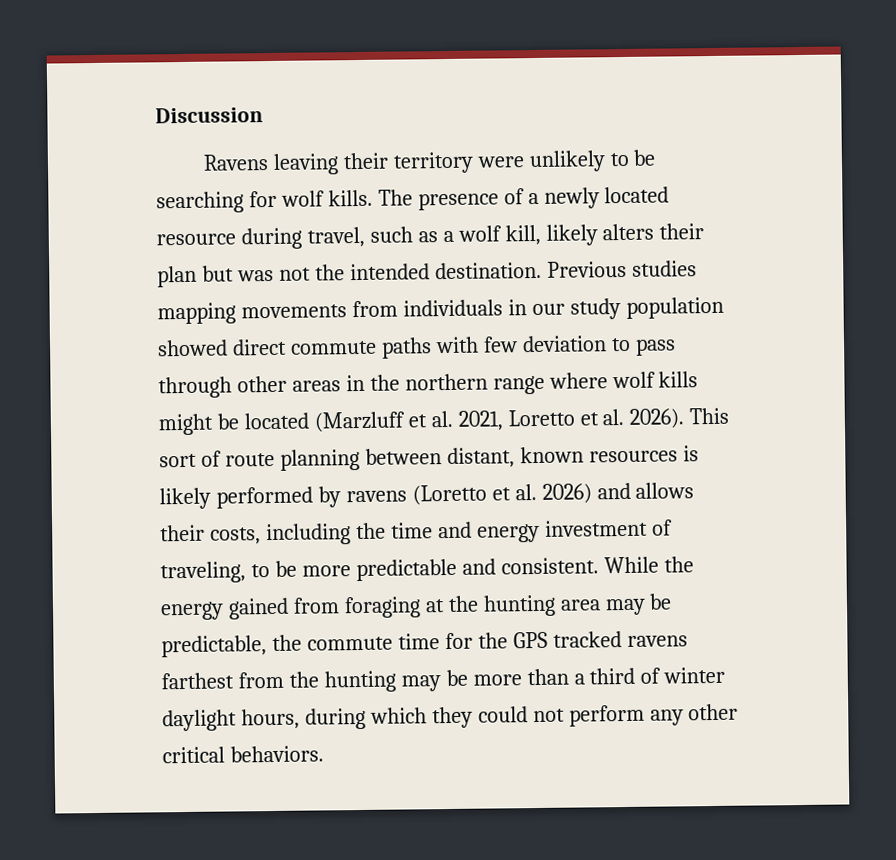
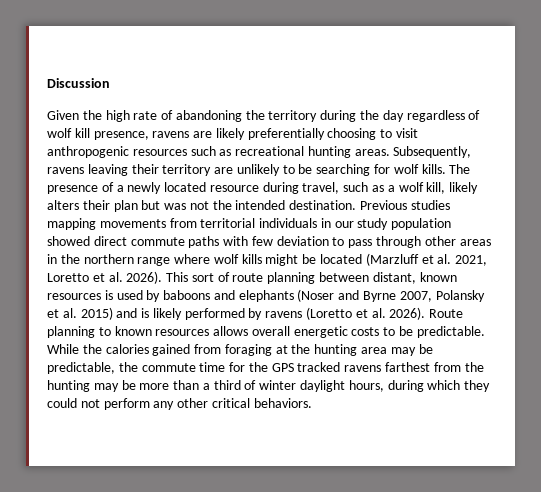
[202,154,269,171] Ravens -> [47,110,481,122] [47,128,419,140] [47,146,472,158] [47,167,84,174] Given the high rate of abandoning the territory during the day regardless of wolf kill presence, ravens are likely preferentially choosing to visit anthropogenic resources such as recreational hunting areas. Subsequently, ravens
[476,156,525,168] were -> [214,167,234,174] are
(398, 309) none -> [200,218,256,228] territorial
(699, 453) none -> [116,289,485,302] [47,307,150,320] used by baboons and elephants (Noser and Byrne 2007, Polansky et al. 2015) and is
[541,482,695,504] [160,519,673,546] [160,557,599,584] 2026) and allows their costs, including the time and energy investment of traveling, to be more predictable and consistent. -> [389,307,464,320] [47,326,485,338] 2026). Route planning to known resources allows overall energetic costs to be predictable.
[160,601,224,621] energy -> [105,344,149,354] calories

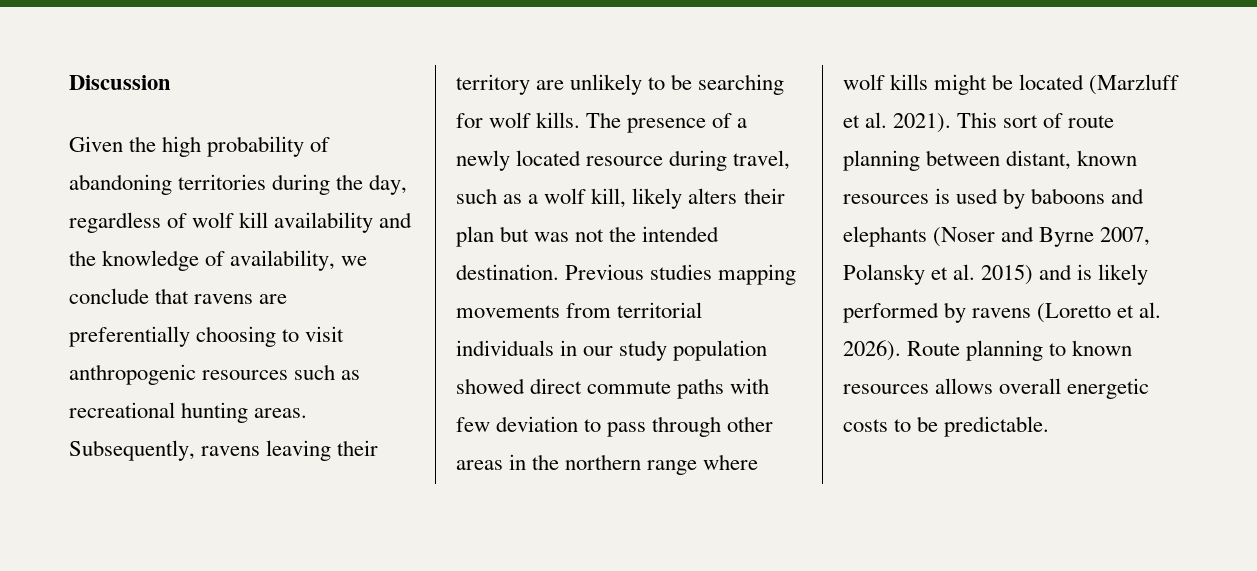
[133,111,158,120] rate -> [207,136,305,157] probability
[245,110,318,122] the territory -> [178,174,267,190] territories
[382,110,404,122] day -> [369,174,408,195] day,
[93,131,149,140] presence, -> [274,212,413,233] [69,250,368,271] [69,288,190,304] availability and the knowledge of availability, we conclude that
[215,128,245,140] likely -> (288, 299) none
[455,255,488,266] [47,271,163,284] 2021, Loretto et al. 2026). -> [893,113,952,133] 2021).
[47,344,433,356] [47,362,484,374] [47,380,491,392] [47,398,312,410] While the calories gained from foraging at the hunting area may be predictable, the commute time for the GPS tracked ravens farthest from the hunting may be more than a third of winter daylight hours, during which they could not perform any other critical behaviors. -> (1050, 426) none

